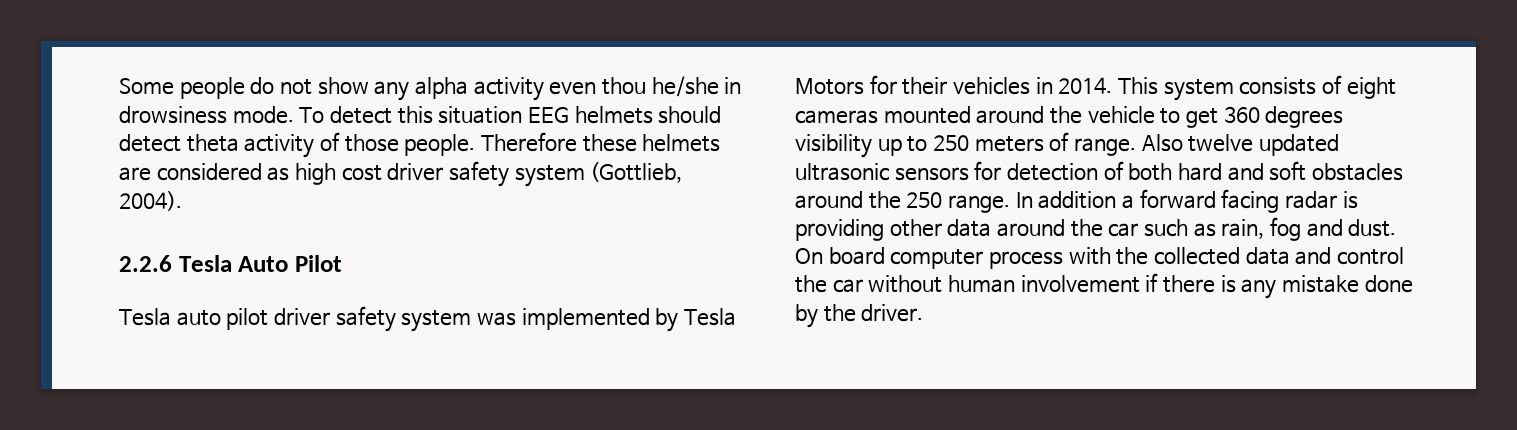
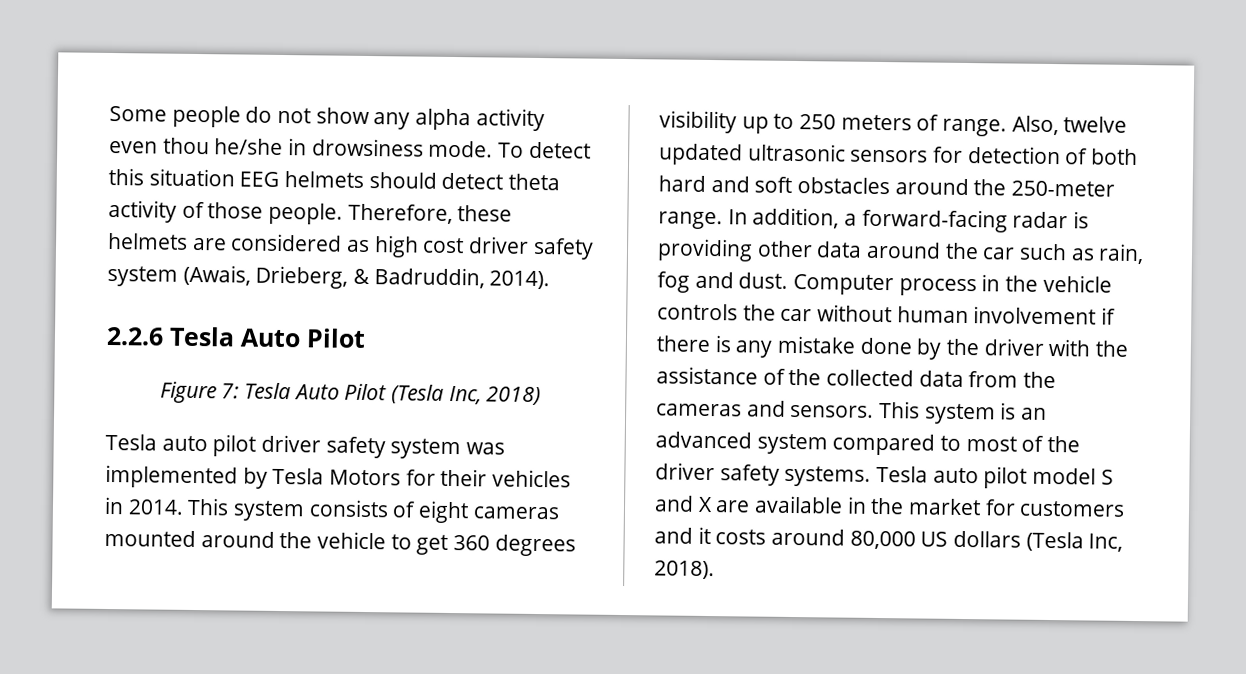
[481,132,578,152] Therefore -> [347,203,453,224] Therefore,
[590,162,683,183] [119,191,182,211] (Gottlieb, 2004). -> [182,264,551,290] (Awais, Drieberg, & Badruddin, 2014).
(342, 263) none -> [159,381,542,406] // Figure 7: Tesla Auto Pilot (Tesla Inc, 2018)
[1141,134,1183,152] Also -> [1011,115,1059,136] Also,
[906,192,943,208] 250 -> [1011,180,1116,197] 250-meter
[1038,189,1280,213] addition a forward facing -> [752,207,1008,233] addition, a forward-facing
[795,247,1404,269] On board computer process with the collected data and control -> [793,273,1112,297] [657,303,738,321] Computer process in the vehicle controls
[861,304,924,322] driver. -> [983,338,1129,357] [656,366,1057,389] [656,400,1048,425] [655,431,1081,456] [655,462,1114,489] [654,495,1126,517] [654,526,1124,552] [654,560,715,580] driver with the assistance of the collected data from the cameras and sensors. This system is an advanced system compared to most of the driver safety systems. Tesla auto pilot model S and X are available in the market for customers and it costs around 80,000 US dollars (Tesla Inc, 2018).

